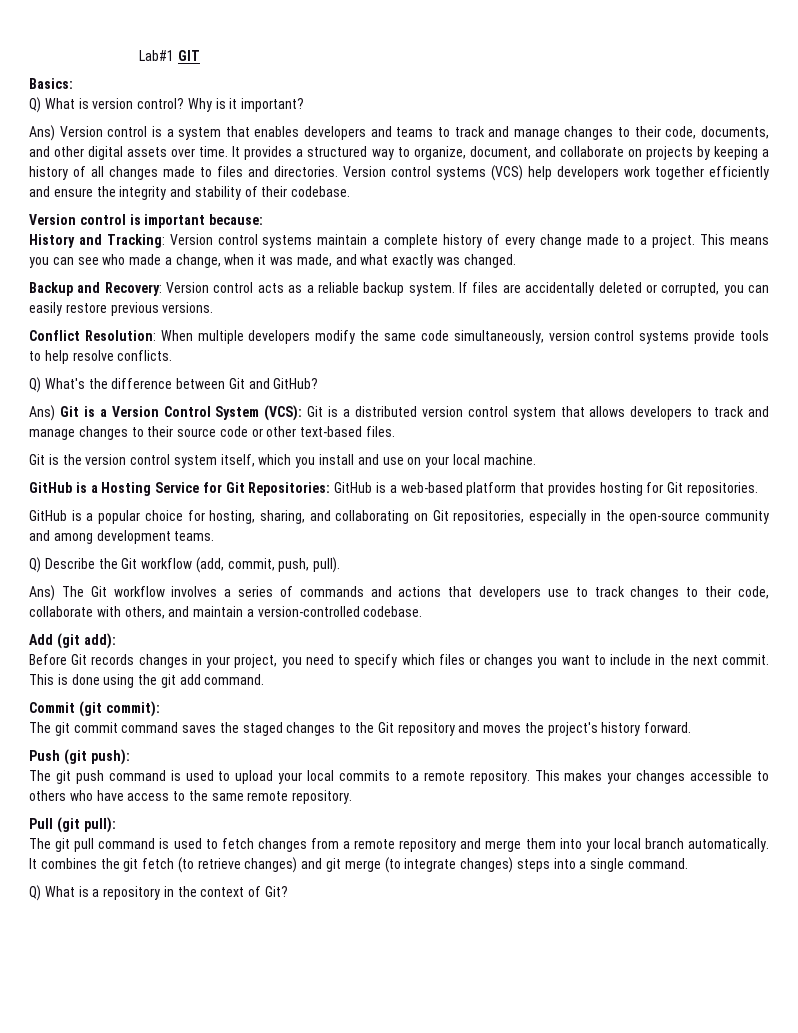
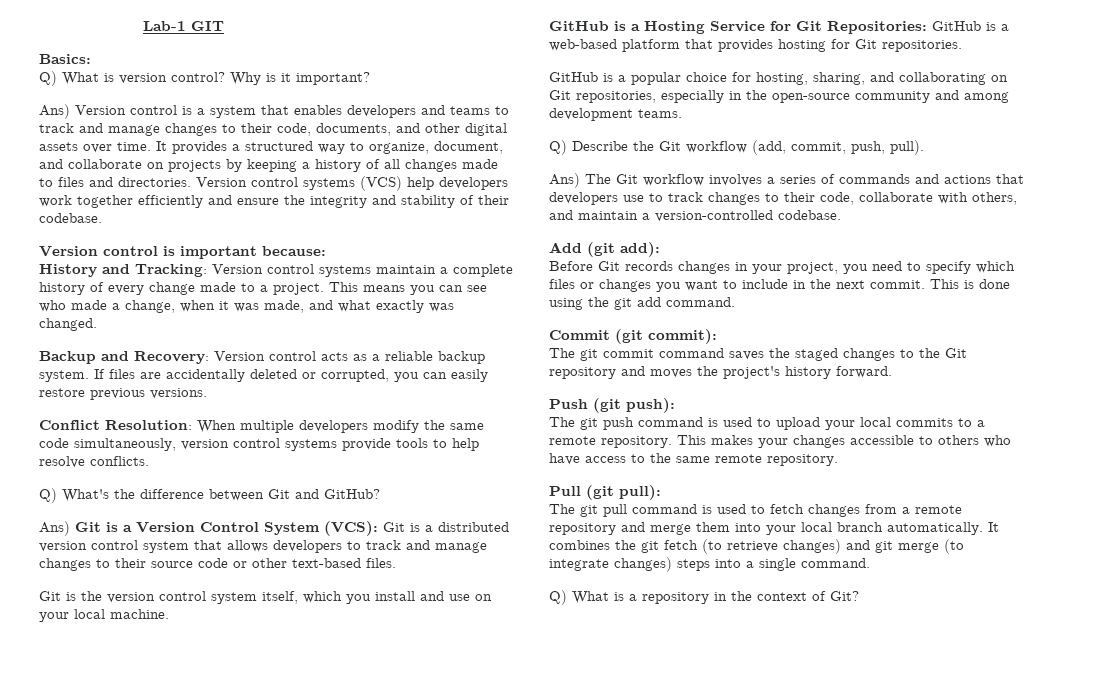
[139,50,175,61] Lab#1 -> [143,21,187,31] Lab-1

